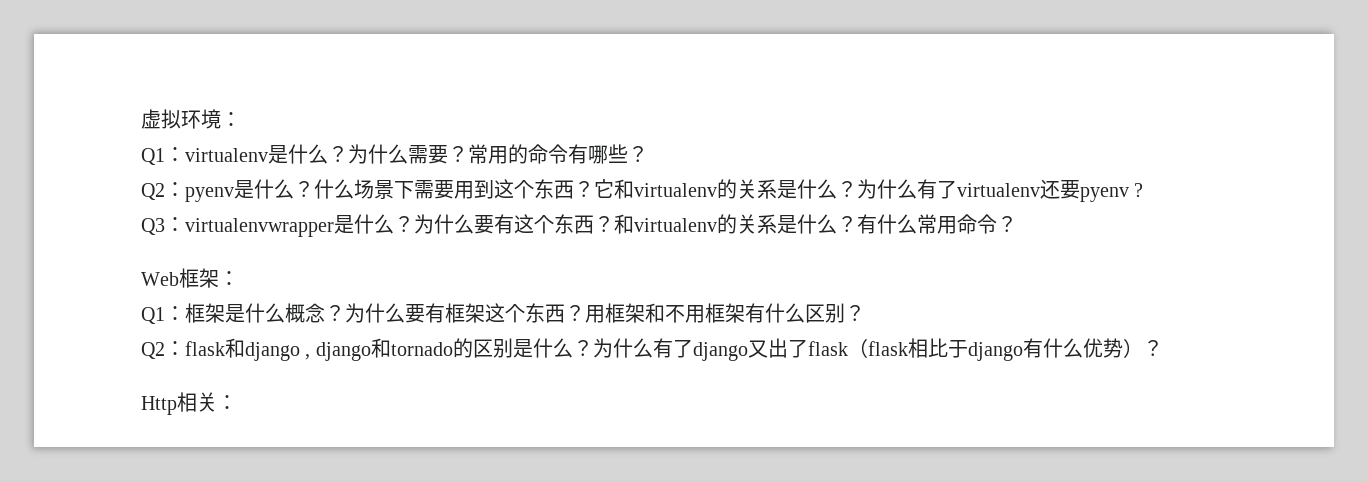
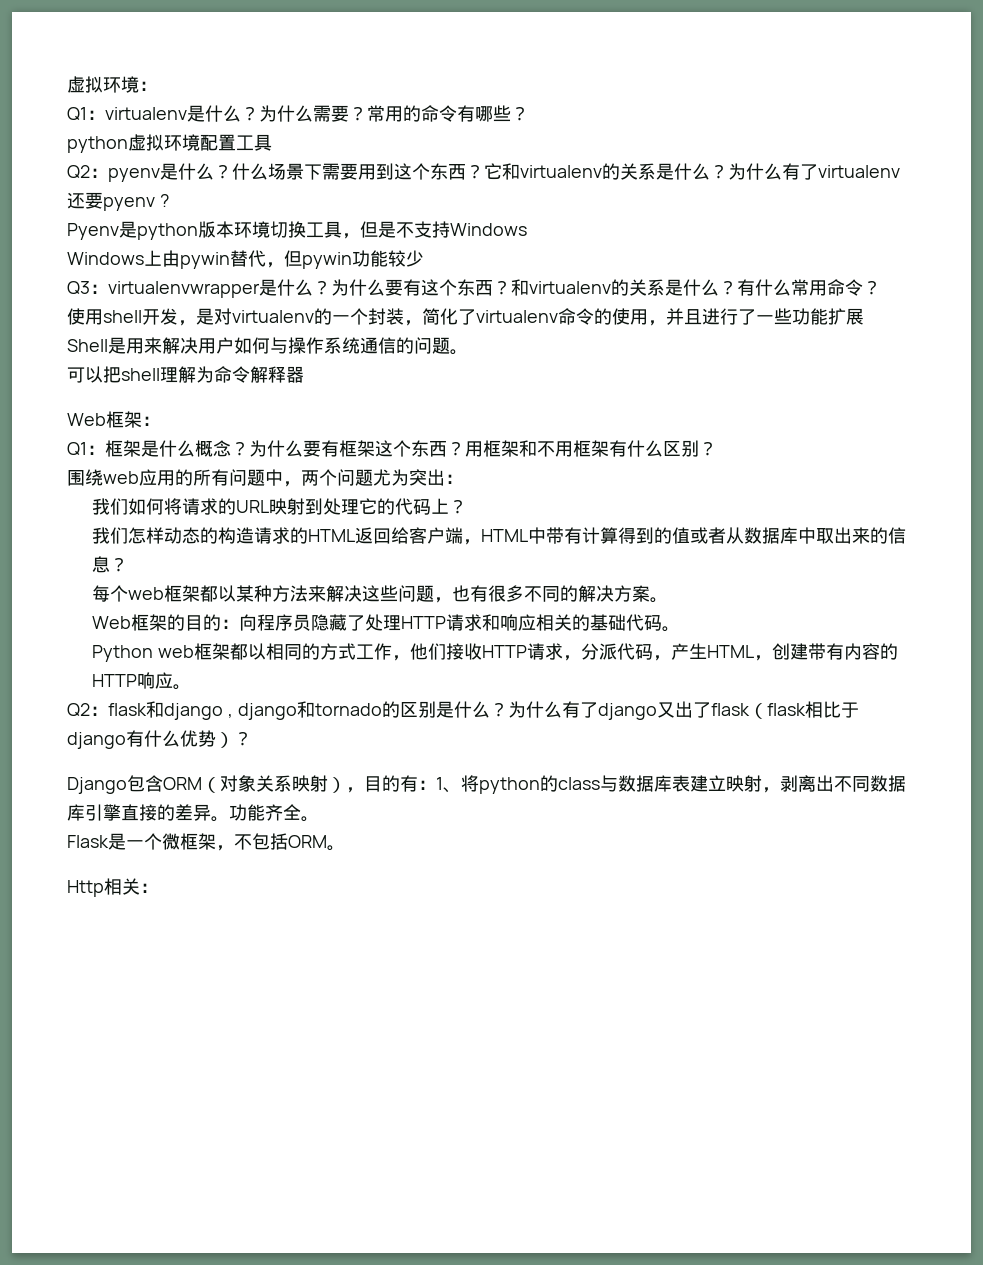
(648, 154) none -> [67,134,272,153] // python虚拟环境配置工具
(1144, 190) none -> [67,221,527,240] [67,250,424,269] // Pyenv是python版本环境切换工具，但是不支持Windows // Windows上由pywin替代，但pywin功能较少
(1017, 224) none -> [67,308,864,326] [67,337,468,355] [67,366,304,383] // 使用shell开发，是对virtualenv的一个封装，简化了virtualenv命令的使用，并且进行了一些功能扩展 // Shell是用来解决用户如何与操作系统通信的问题。 // 可以把shell理解为命令解释器
(865, 313) none -> [67,469,463,487] [92,498,468,515] [92,527,907,545] [92,556,129,573] [92,585,669,603] [92,614,681,632] [92,643,899,662] [92,672,192,690] // 围绕web应用的所有问题中，两个问题尤为突出： // 我们如何将请求的URL映射到处理它的代码上？ // 我们怎样动态的构造请求的HTML返回给客户端，HTML中带有计算得到的值或者从数据库中取出来的信息？ // 每个web框架都以某种方法来解决这些问题，也有很多不同的解决方案。 // Web框架的目的：向程序员隐藏了处理HTTP请求和响应相关的基础代码。 // Python web框架都以相同的方式工作，他们接收HTTP请求，分派代码，产生HTML，创建带有内容的HTTP响应。
(1163, 348) none -> [67,775,906,794] [67,804,319,822] [67,833,345,851] // Django包含ORM（对象关系映射），目的有：1、将python的class与数据库表建立映射，剥离出不同数据库引擎直接的差异。功能齐全。 // Flask是一个微框架，不包括ORM。

